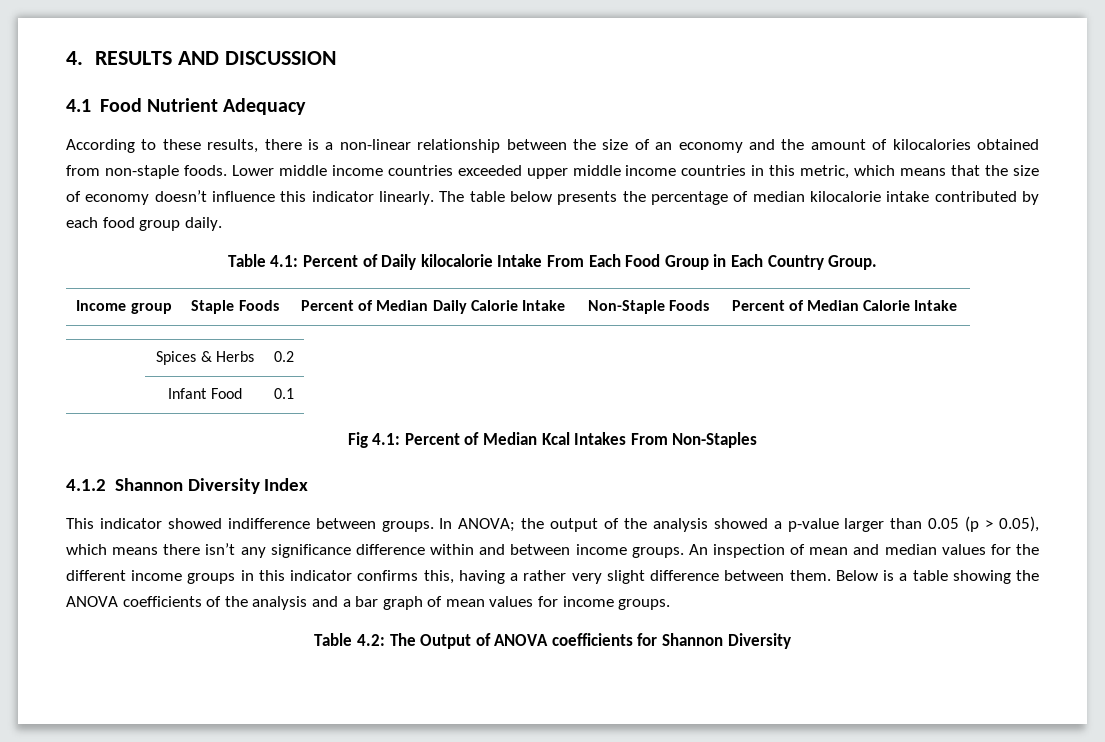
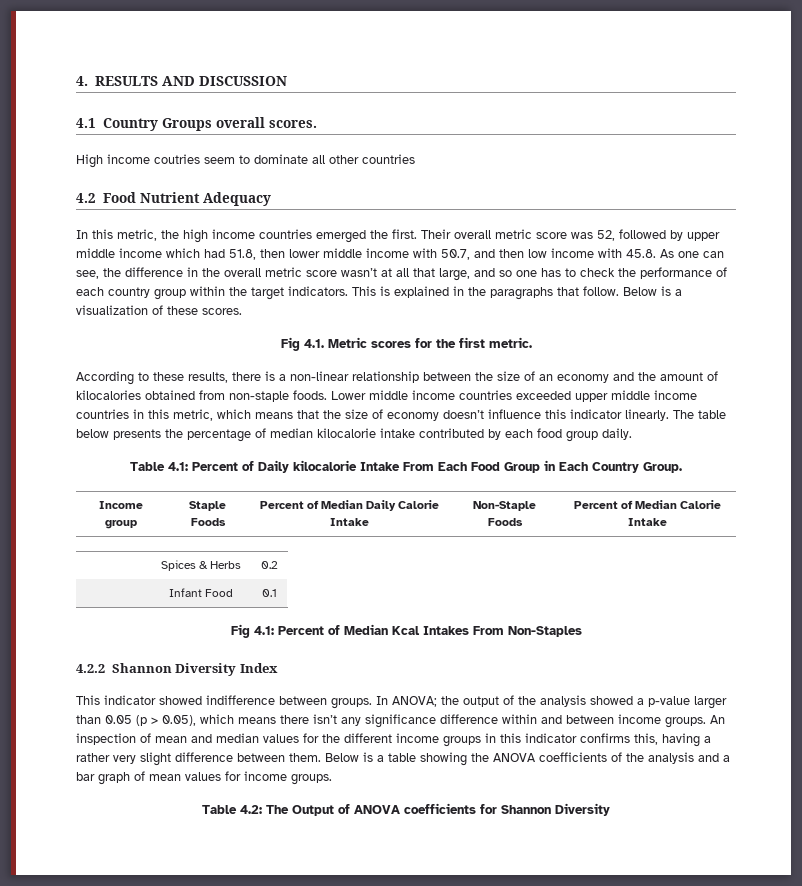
[99,98,307,115] Food Nutrient Adequacy -> [102,117,317,131] [76,154,415,168] [76,192,271,206] [76,229,720,243] [76,248,724,260] [76,267,727,281] [76,286,682,300] [76,305,242,315] [280,337,532,351] Country Groups overall scores. // High income coutries seem to dominate all other countries // 4.2 Food Nutrient Adequacy // In this metric, the high income countries emerged the first. Their overall metric score was 52, followed by upper middle income which had 51.8, then lower middle income with 50.7, and then low income with 45.8. As one can see, the difference in the overall metric score wasn’t at all that large, and so one has to check the performance of each country group within the target indicators. This is explained in the paragraphs that follow. Below is a visualization of these scores. // Fig 4.1. Metric scores for the first metric.
[66,479,106,491] 4.1.2 -> [76,664,105,673] 4.2.2

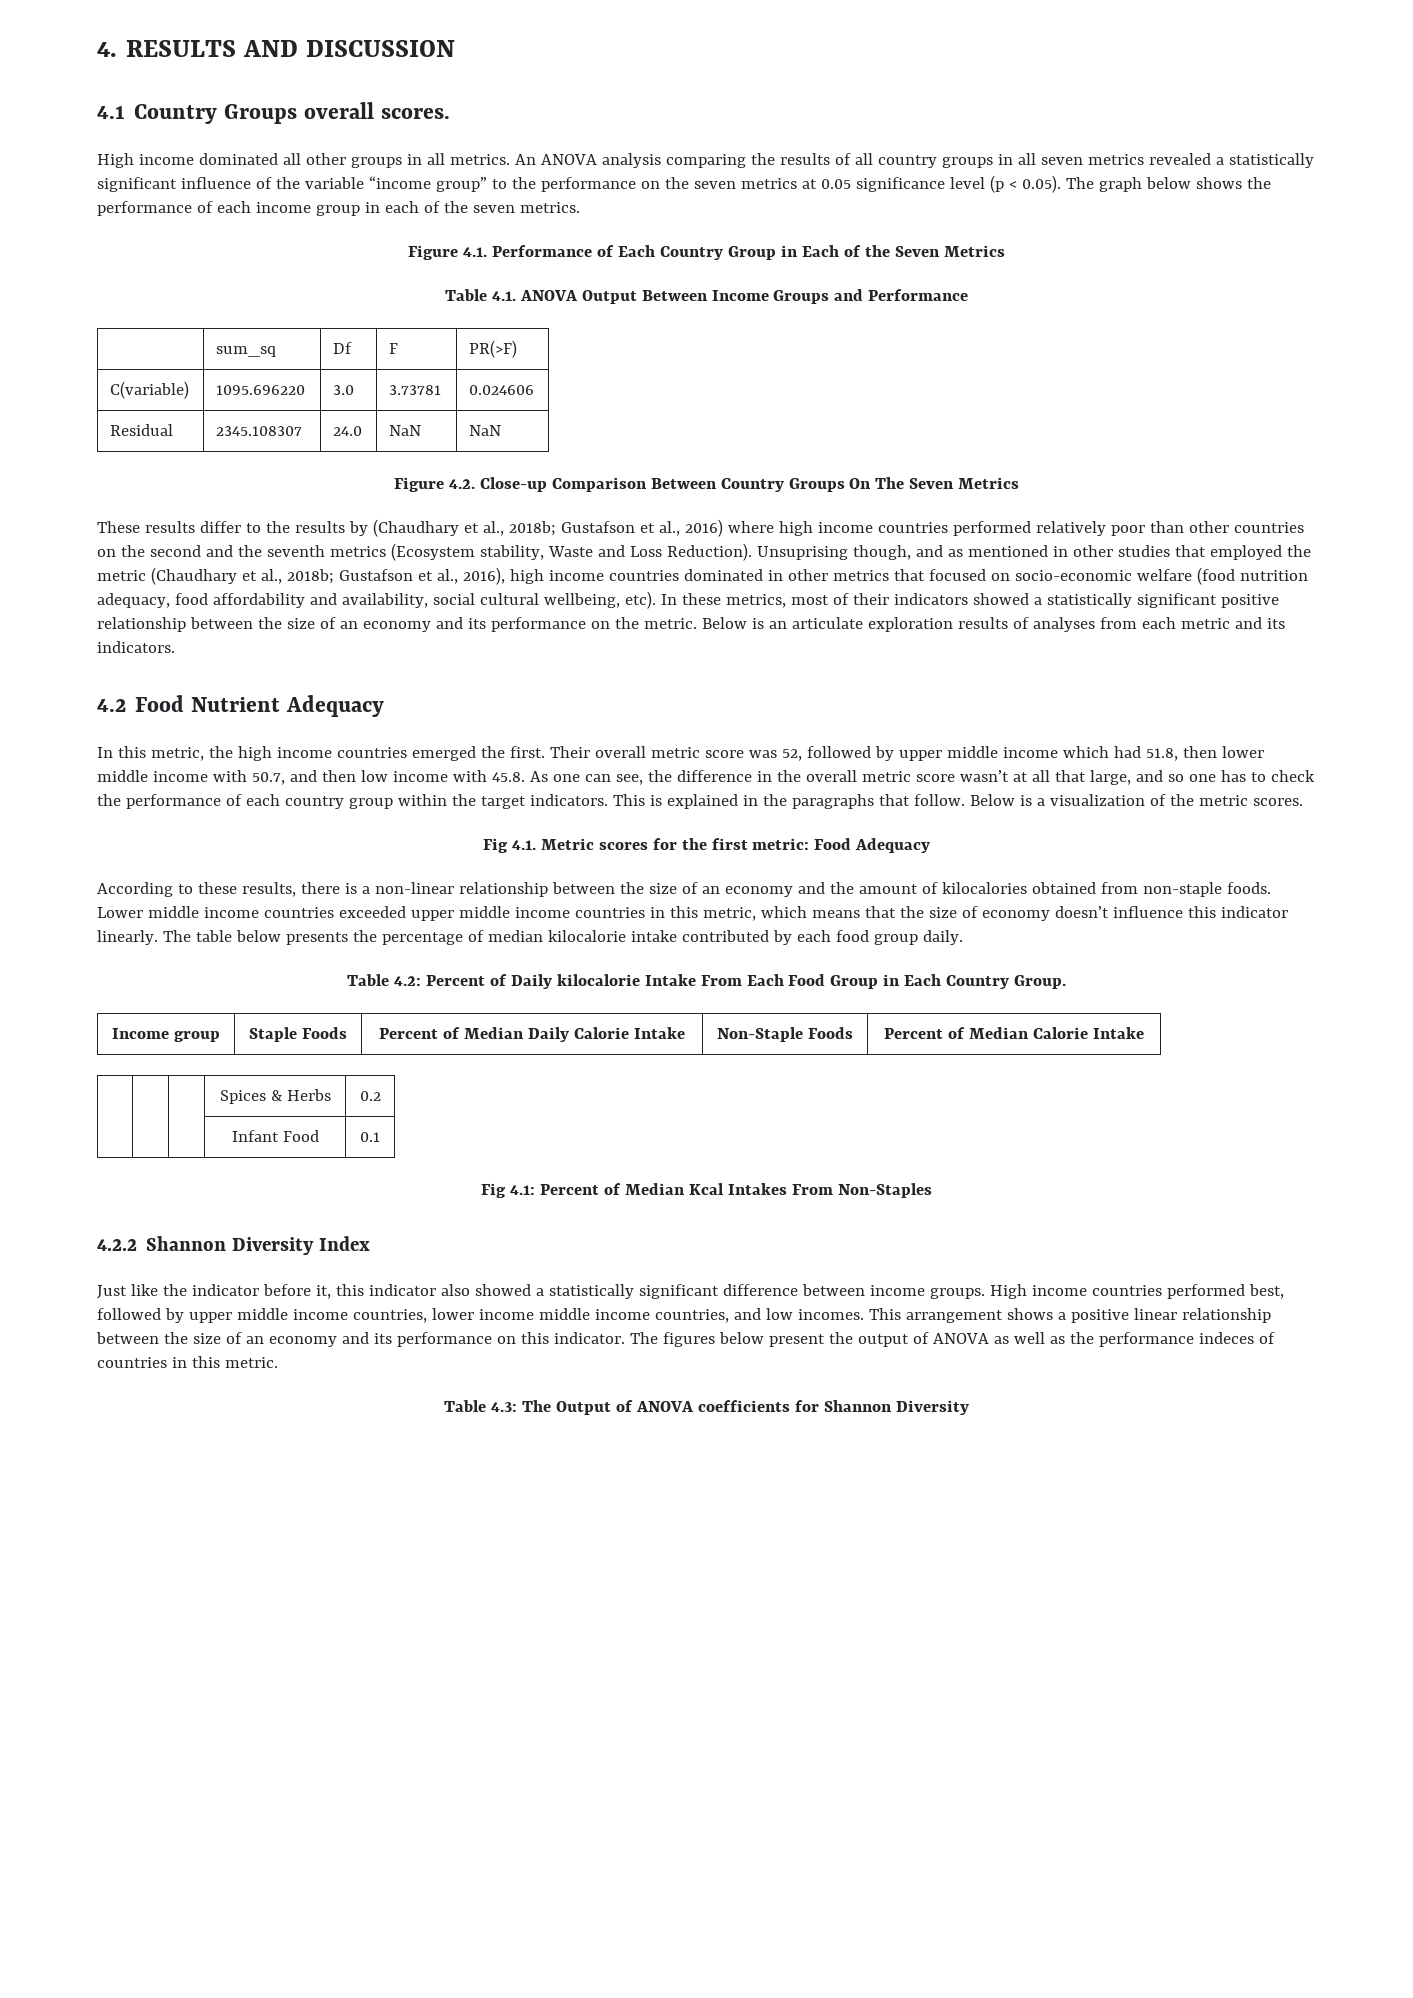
[154,154,415,164] coutries seem to dominate all other countries -> [198,153,1314,168] [97,175,1271,193] [97,201,580,216] [408,245,1005,260] [444,289,969,304] [216,346,277,357] [333,342,353,354] [389,343,399,354] [469,340,518,358] [110,381,190,399] [216,385,306,395] [333,385,355,395] [389,385,442,395] [469,385,535,395] [110,424,174,436] [216,426,303,436] [333,426,363,436] [389,425,422,436] [469,425,502,436] [393,477,1020,492] [97,519,1304,537] [97,543,1311,561] [97,567,1308,585] [97,591,1279,609] [97,617,1285,632] [97,641,175,653] dominated all other groups in all metrics. An ANOVA analysis comparing the results of all country groups in all seven metrics revealed a statistically significant influence of the variable “income group” to the performance on the seven metrics at 0.05 significance level (p < 0.05). The graph below shows the performance of each income group in each of the seven metrics. // Figure 4.1. Performance of Each Country Group in Each of the Seven Metrics // Table 4.1. ANOVA Output Between Income Groups and Performance // | sum_sq | Df | F | PR(>F) // C(variable) | 1095.696220 | 3.0 | 3.73781 | 0.024606 // Residual | 2345.108307 | 24.0 | NaN | NaN // Figure 4.2. Close-up Comparison Between Country Groups On The Seven Metrics // These results differ to the results by (Chaudhary et al., 2018b; Gustafson et al., 2016) where high income countries performed relatively poor than other countries on the second and the seventh metrics (Ecosystem stability, Waste and Loss Reduction). Unsuprising though, and as mentioned in other studies that employed the metric (Chaudhary et al., 2018b; Gustafson et al., 2016), high income countries dominated in other metrics that focused on socio-economic welfare (food nutrition adequacy, food affordability and availability, social cultural wellbeing, etc). In these metrics, most of their indicators showed a statistically significant positive relationship between the size of an economy and its performance on the metric. Below is an articulate exploration results of analyses from each metric and its indicators.
[167,306,198,315] these -> [1169,794,1248,806] the metric
[488,337,532,348] metric. -> [752,838,931,853] metric: Food Adequacy
[168,462,188,471] 4.1: -> [393,976,421,986] 4.2:
[76,695,727,709] [76,714,725,728] [76,733,711,747] [76,752,730,766] [76,771,332,785] [202,805,262,814] This indicator showed indifference between groups. In ANOVA; the output of the analysis showed a p-value larger than 0.05 (p > 0.05), which means there isn’t any significance difference within and between income groups. An inspection of mean and median values for the different income groups in this indicator confirms this, having a rather very slight difference between them. Below is a table showing the ANOVA coefficients of the analysis and a bar graph of mean values for income groups. // Table 4.2: -> [97,1284,1284,1299] [97,1308,1271,1323] [96,1332,1275,1347] [97,1356,278,1368] [444,1400,518,1412] Just like the indicator before it, this indicator also showed a statistically significant difference between income groups. High income countries performed best, followed by upper middle income countries, lower income middle income countries, and low incomes. This arrangement shows a positive linear relationship between the size of an economy and its performance on this indicator. The figures below present the output of ANOVA as well as the performance indeces of countries in this metric. // Table 4.3:

